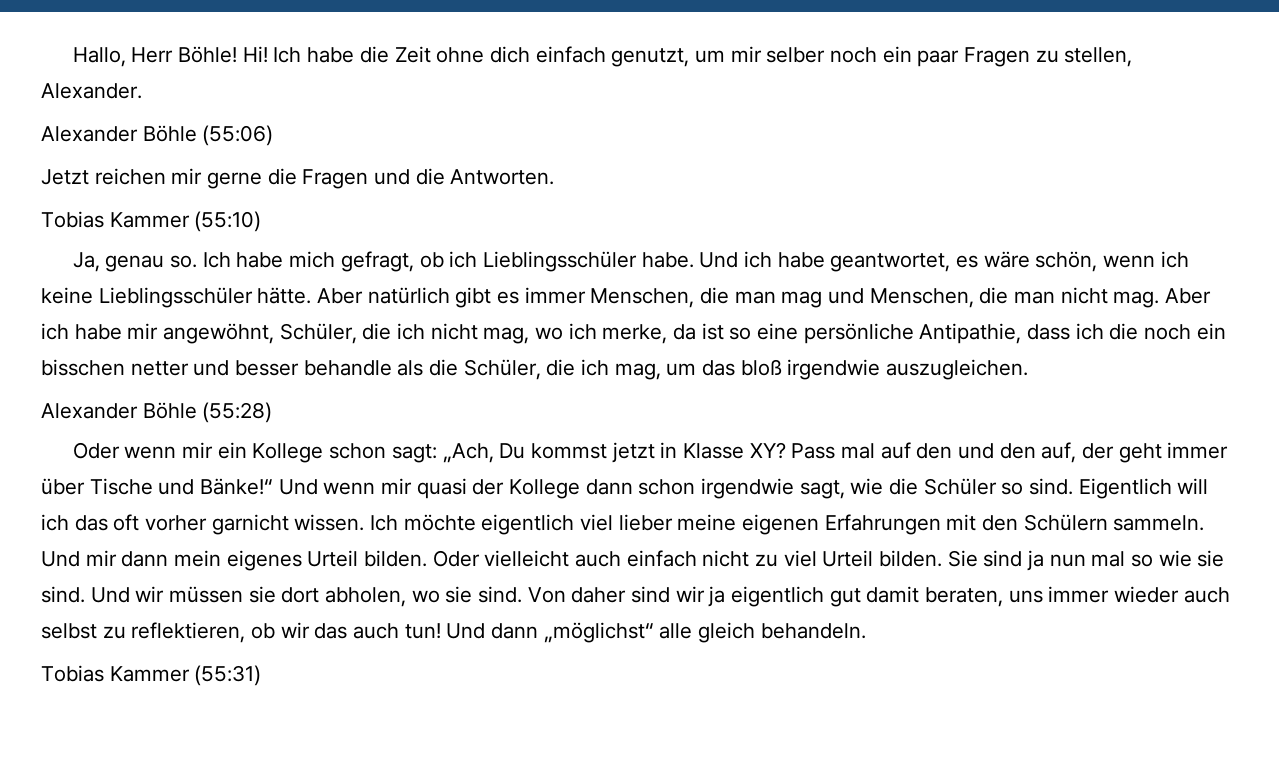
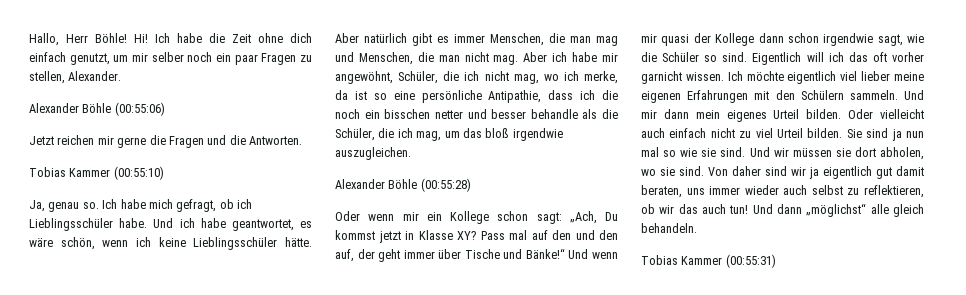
[202,125,274,146] (55:06) -> [114,102,165,116] (00:55:06)
[194,211,262,232] (55:10) -> [113,166,164,180] (00:55:10)
[202,402,273,423] (55:28) -> [420,178,471,192] (00:55:28)
[194,665,262,686] (55:31) -> [725,254,776,268] (00:55:31)

